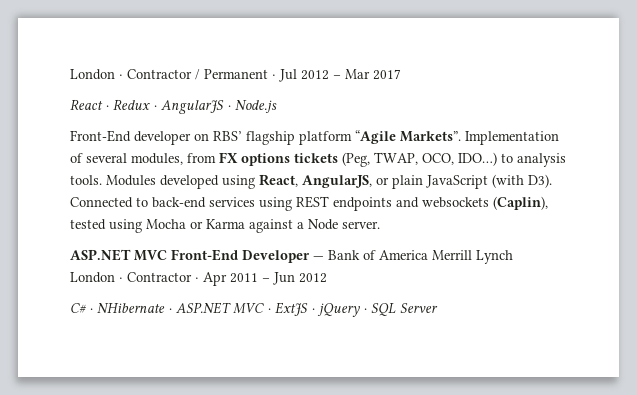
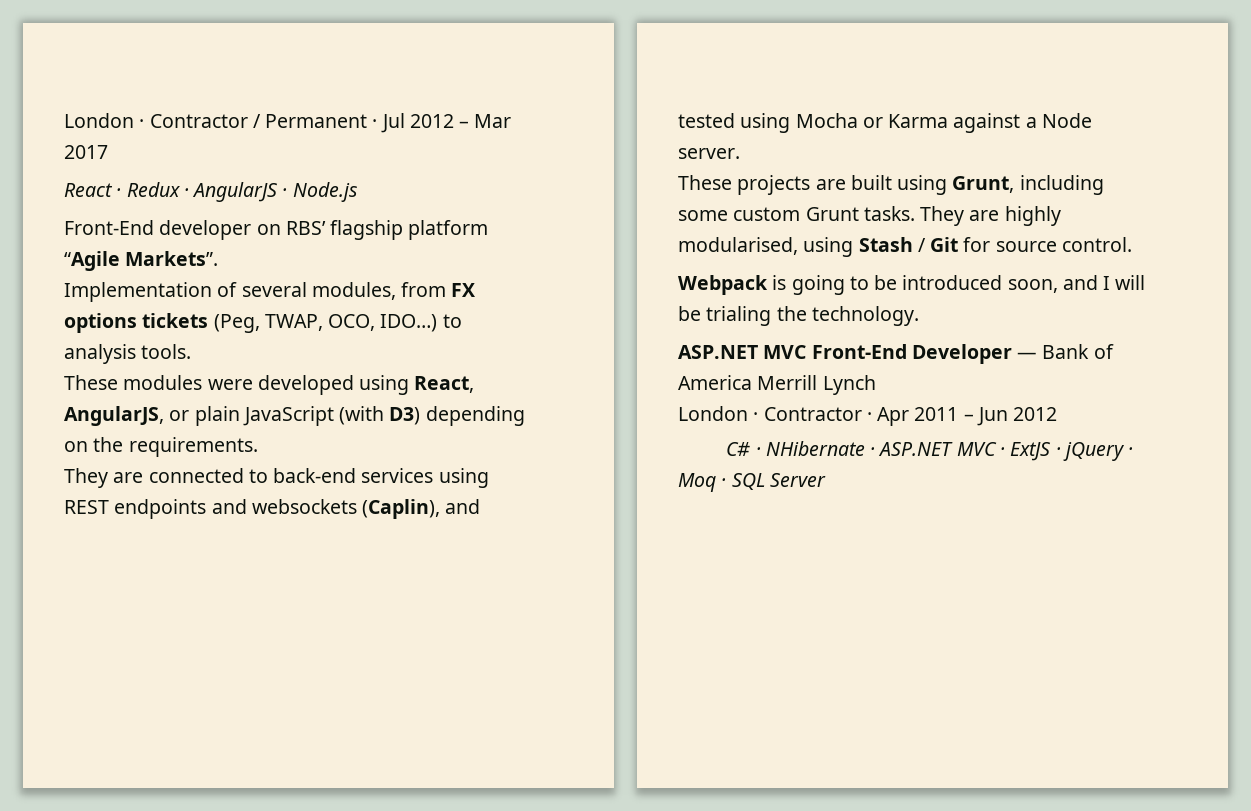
(461, 136) none -> (219, 258) //
[106,175,156,186] Modules -> [64,375,253,390] // These modules were
[528,174,552,188] [70,197,133,208] D3). Connected -> [389,406,525,426] [64,437,258,457] [64,468,244,488] D3) depending on the requirements. // They are connected
(548, 203) none -> [445,499,481,514] and
(380, 225) none -> [678,175,1104,195] [678,206,1061,226] [678,237,1132,257] [678,275,1146,295] [678,306,919,326] // These projects are built using Grunt, including some custom Grunt tasks. They are highly modularised, using Stash / Git for source control. // Webpack is going to be introduced soon, and I will be trialing the technology.
(367, 310) none -> [678,473,727,492] Moq ·

